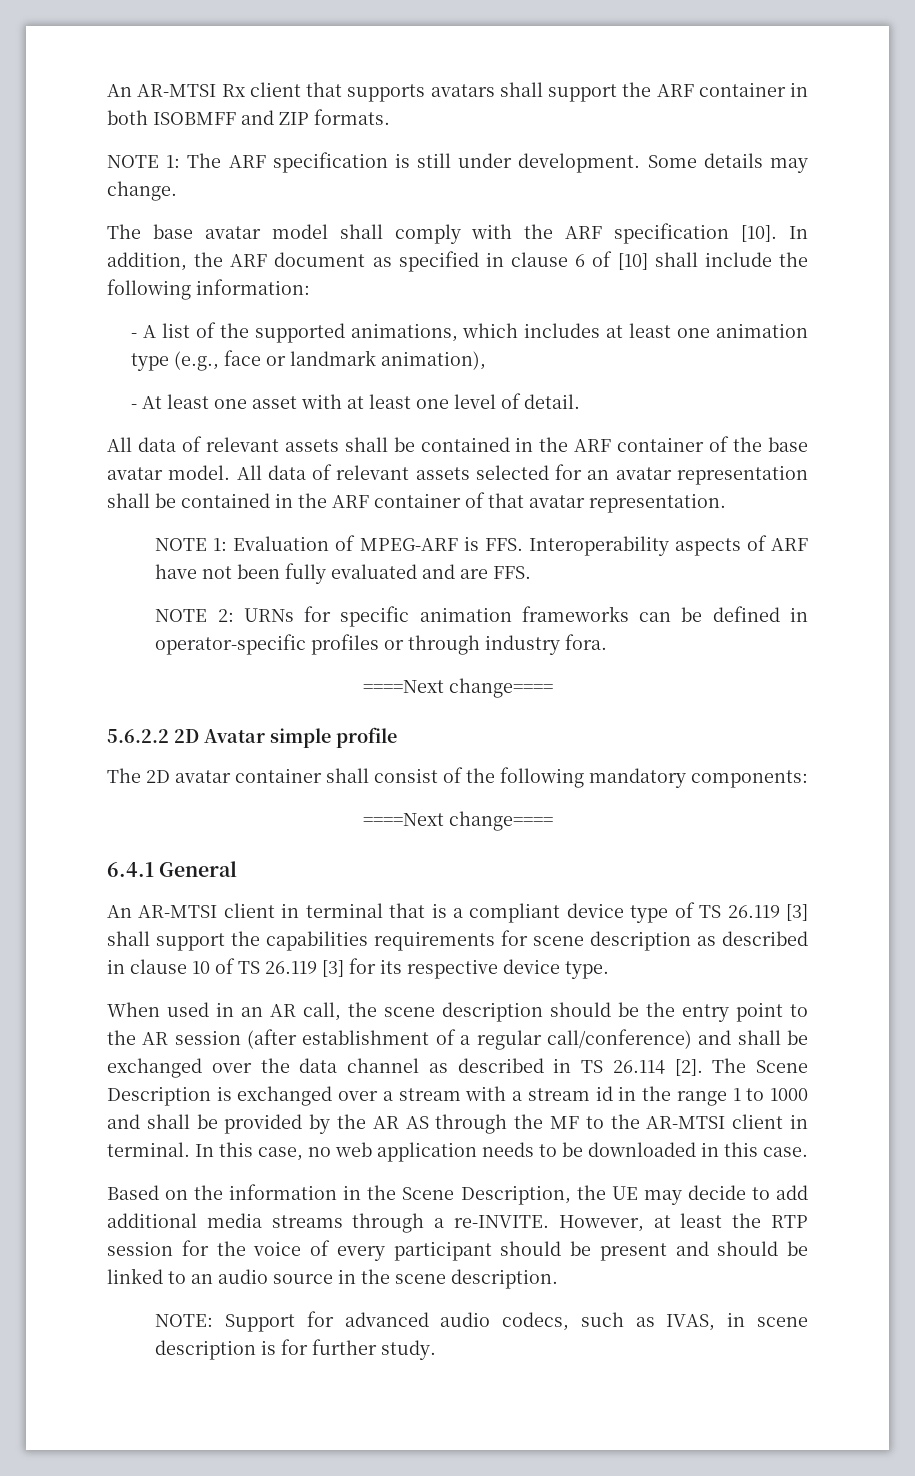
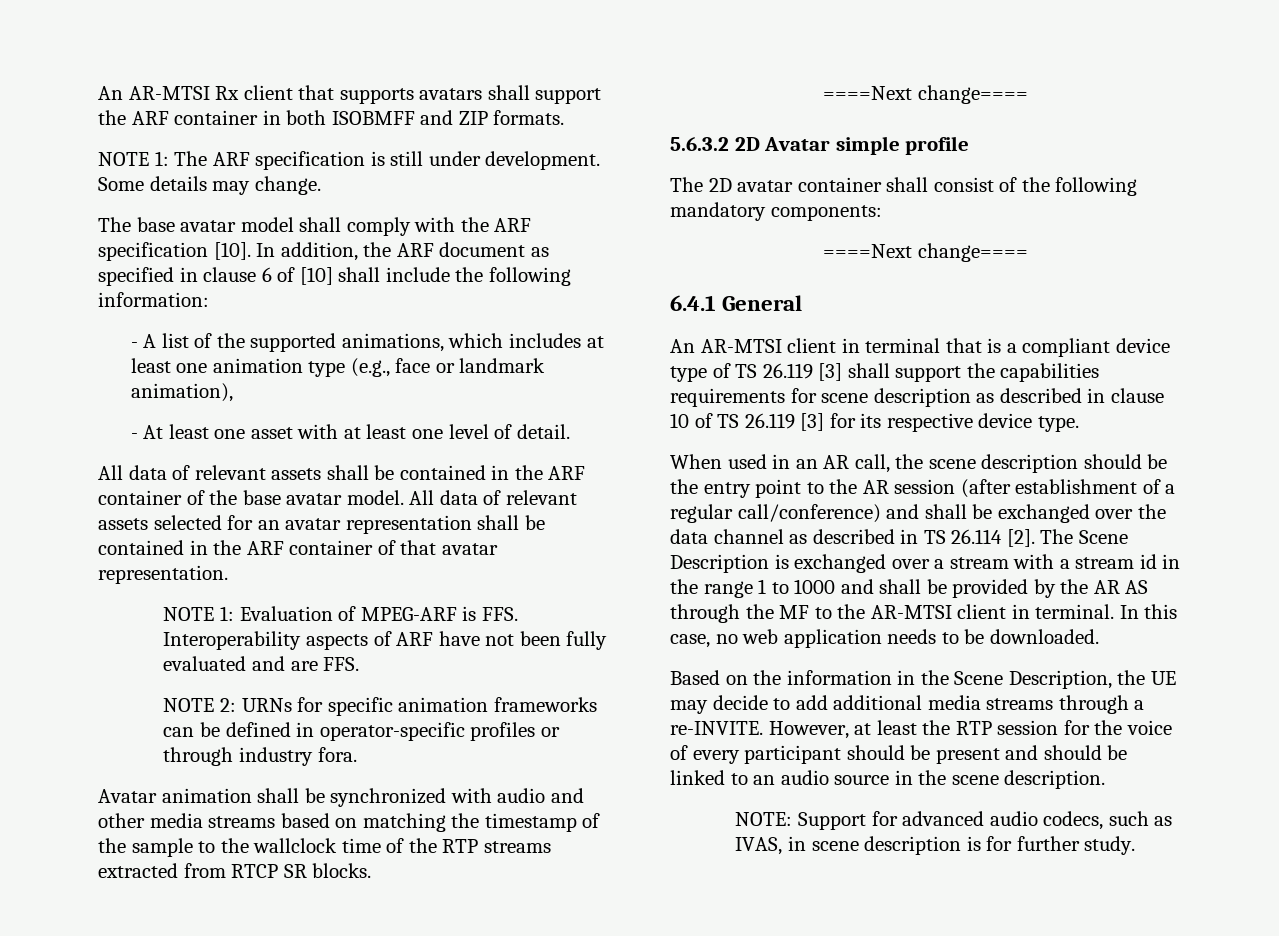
[362,678,553,698] [107,729,169,743] // ====Next change==== // 5.6.2.2 -> [98,788,584,807] [98,813,601,832] [98,838,551,857] [98,863,372,878] [823,85,1028,104] [670,137,729,151] // Avatar animation shall be synchronized with audio and other media streams based on matching the timestamp of the sample to the wallclock time of the RTP streams extracted from RTCP SR blocks. // ====Next change==== // 5.6.3.2
[588,1142,808,1157] downloaded in this case. -> [989,629,1099,644] downloaded.

